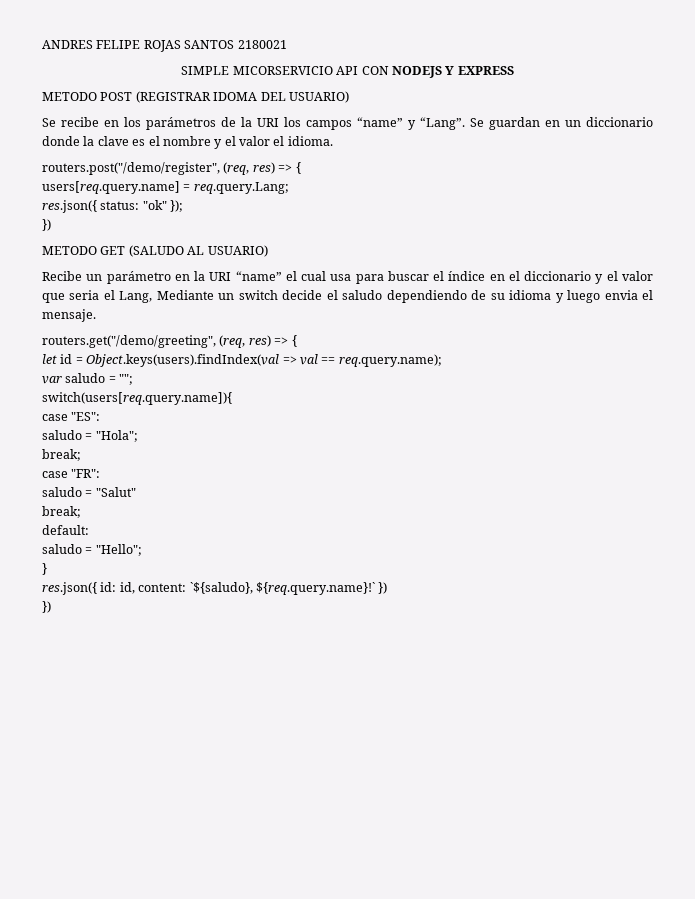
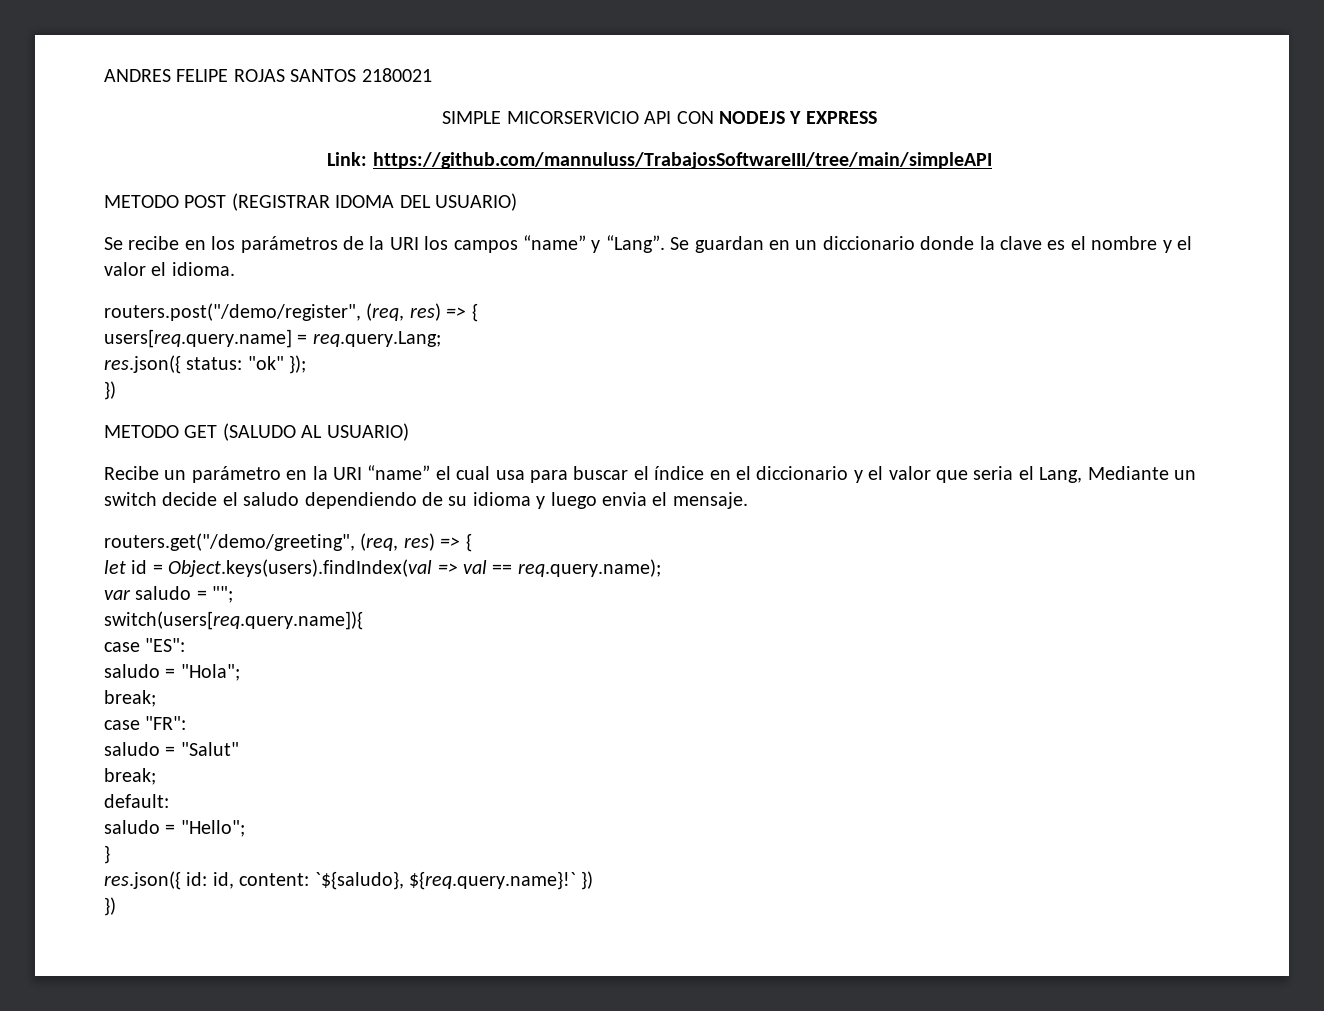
(514, 70) none -> [327,152,992,169] // Link: https://github.com/mannuluss/TrabajosSoftwareIII/tree/main/simpleAPI

